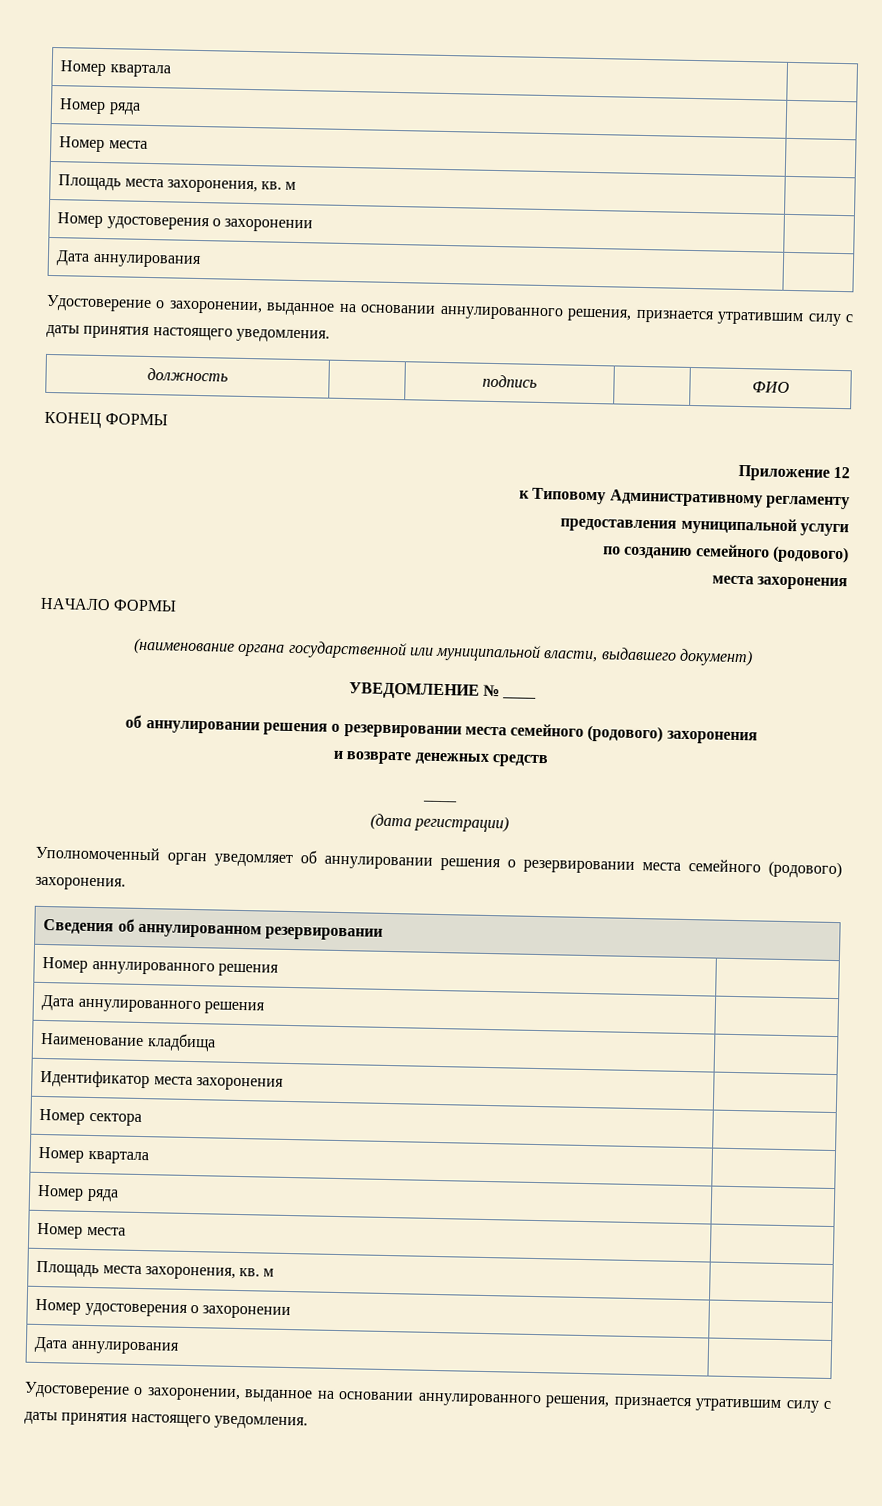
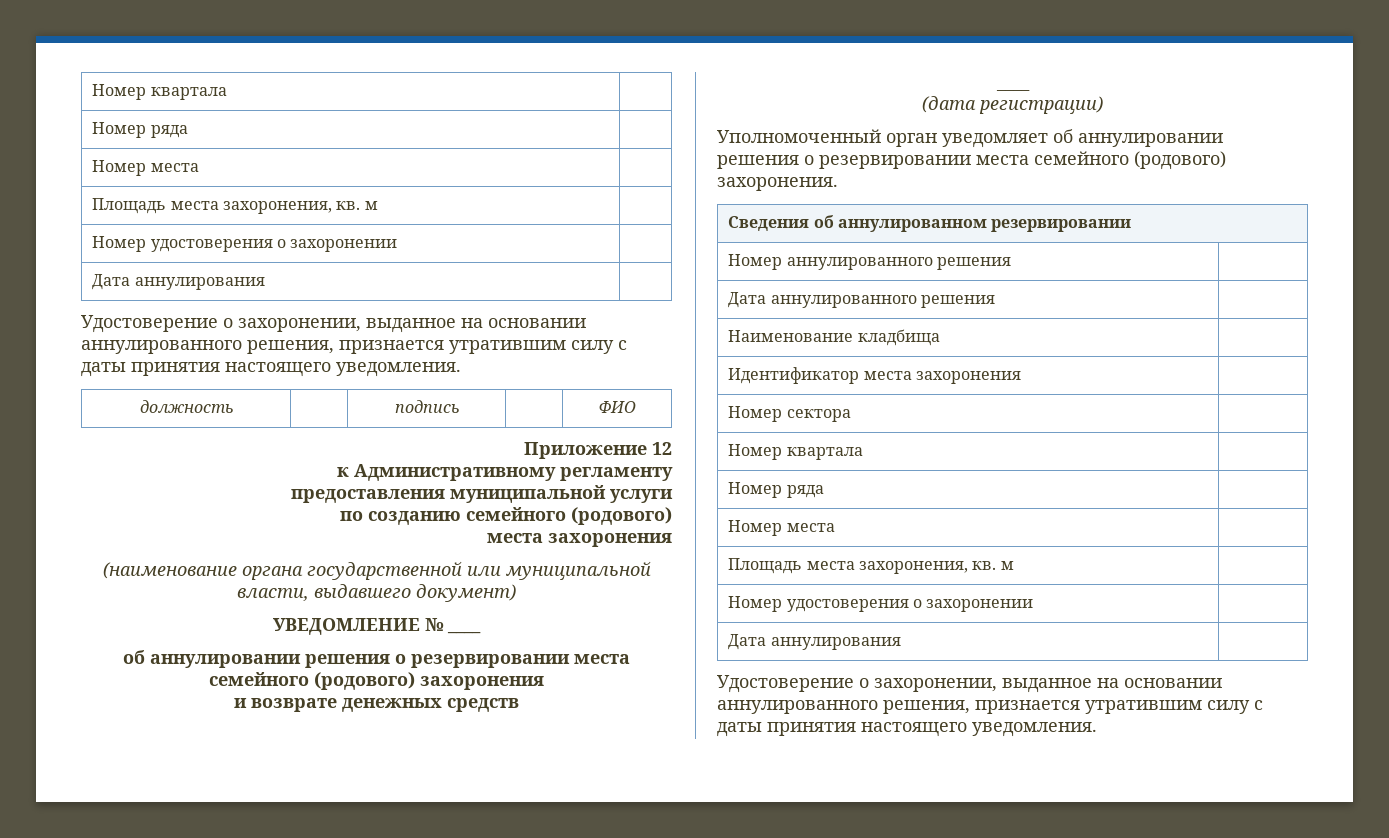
[44,411,169,429] // КОНЕЦ ФОРМЫ -> (636, 407) none
[532,487,607,505] Типовому -> (349, 472) none
[40,597,178,612] // НАЧАЛО ФОРМЫ -> (672, 540) none

